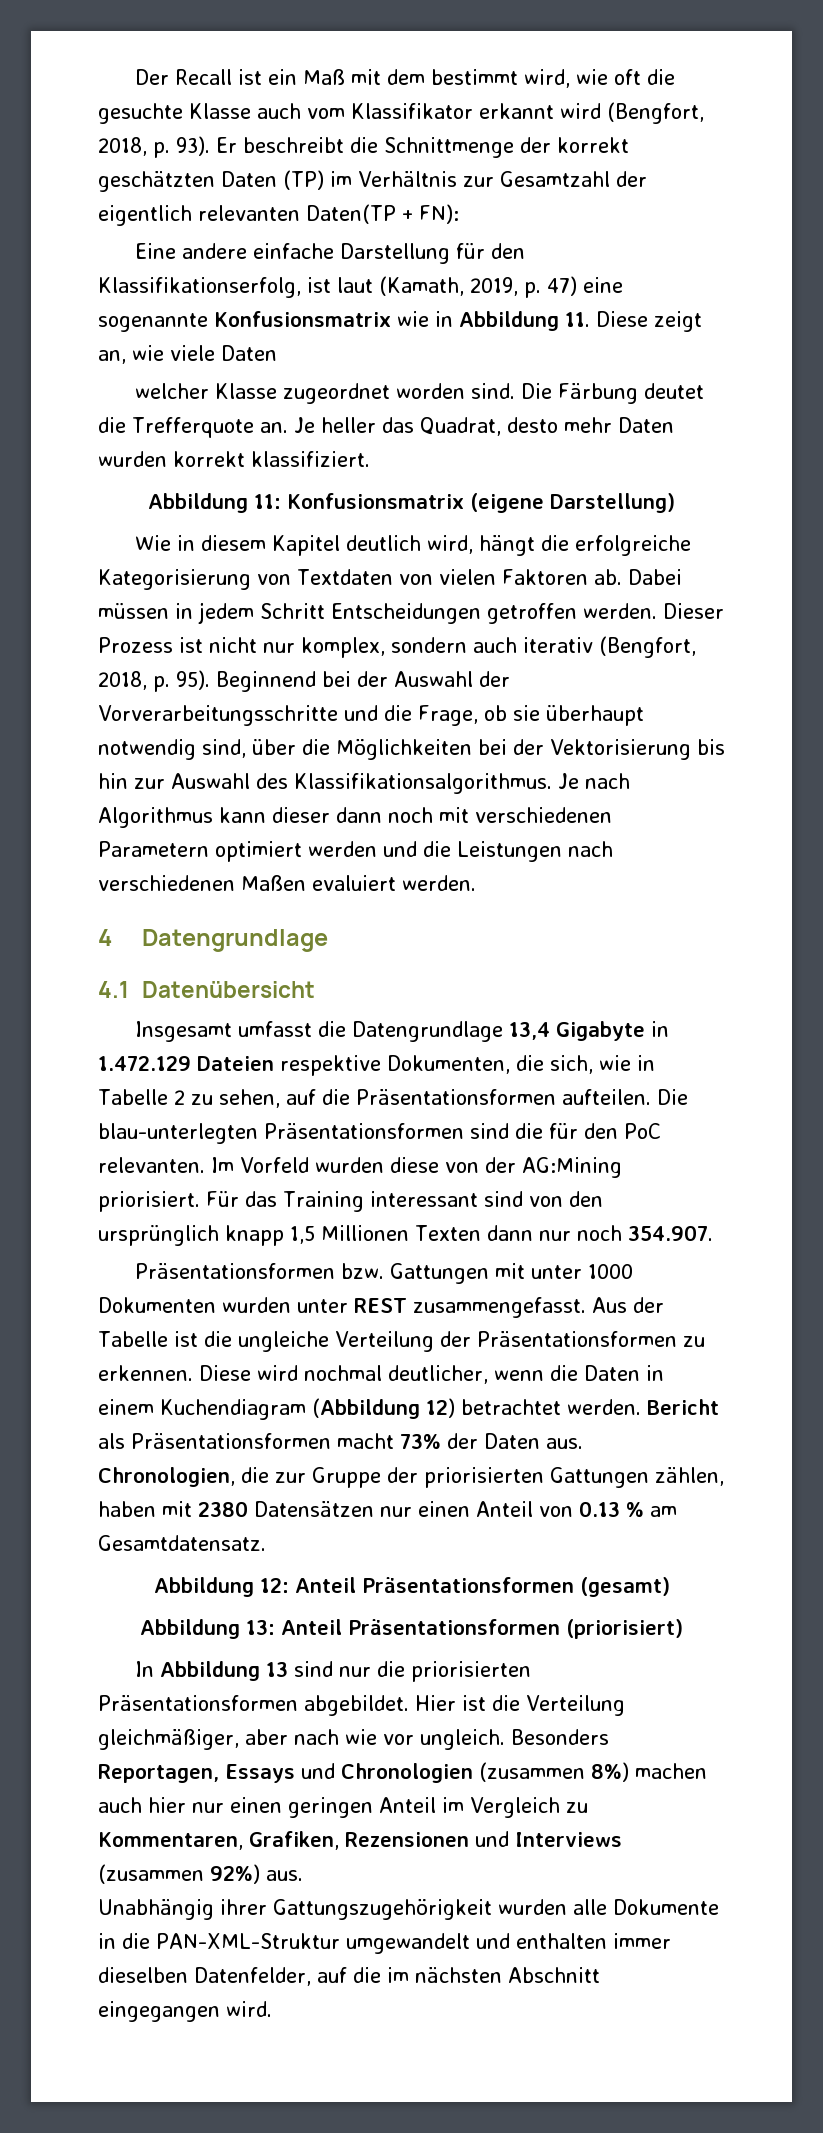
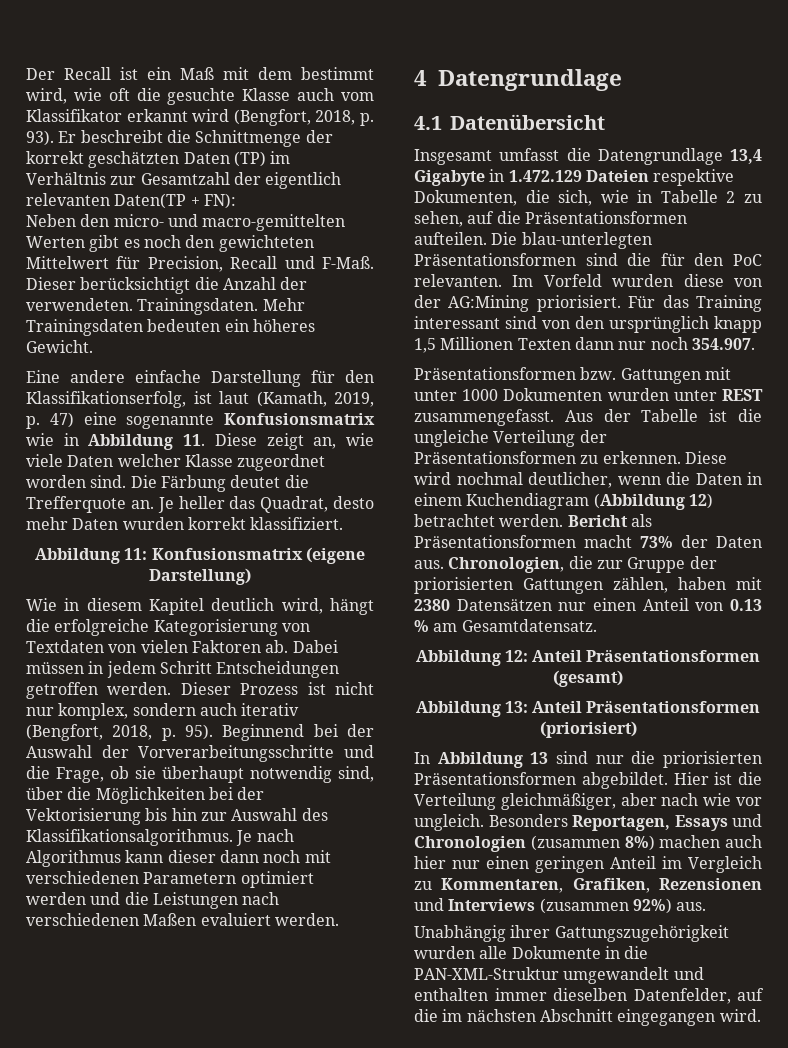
(459, 214) none -> [26,214,346,231] [26,235,314,252] [26,256,374,272] [26,277,308,294] [26,298,305,315] [26,319,315,336] [26,340,93,353] // Neben den micro- und macro-gemittelten Werten gibt es noch den gewichteten Mittelwert für Precision, Recall und F-Maß. Dieser berücksichtigt die Anzahl der verwendeten. Trainingsdaten. Mehr Trainingsdaten bedeuten ein höheres Gewicht.
(277, 353) // -> (114, 461) none

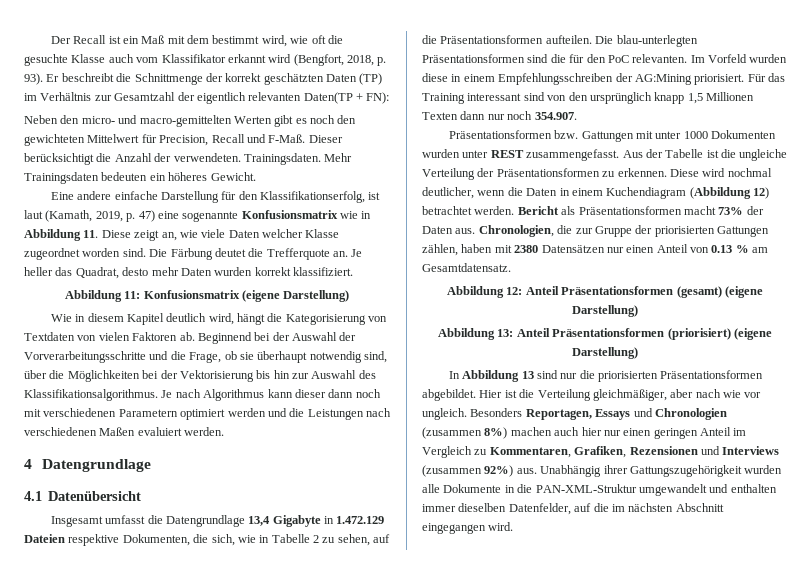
[54,619,150,636] erfolgreiche -> (283, 317) none
[292,640,338,653] [26,661,340,678] [26,682,374,699] [26,703,300,720] [26,724,213,741] Dabei müssen in jedem Schritt Entscheidungen getroffen werden. Dieser Prozess ist nicht nur komplex, sondern auch iterativ (Bengfort, 2018, p. 95). -> (195, 336) none
[734,278,762,287] von -> [451,73,614,85] in einem Empfehlungsschreiben
(623, 678) none -> [724,286,763,298] [572,305,638,317] (eigene Darstellung)
(637, 729) none -> [733,328,772,340] [572,347,638,359] (eigene Darstellung)
(707, 906) // -> (537, 471) none

